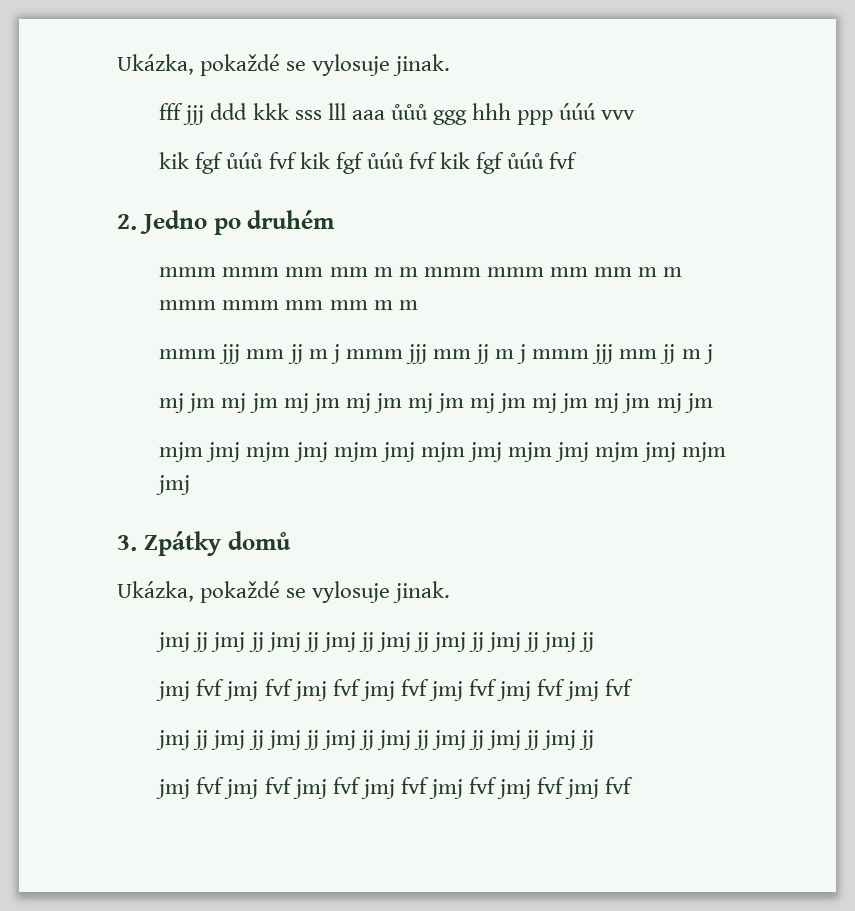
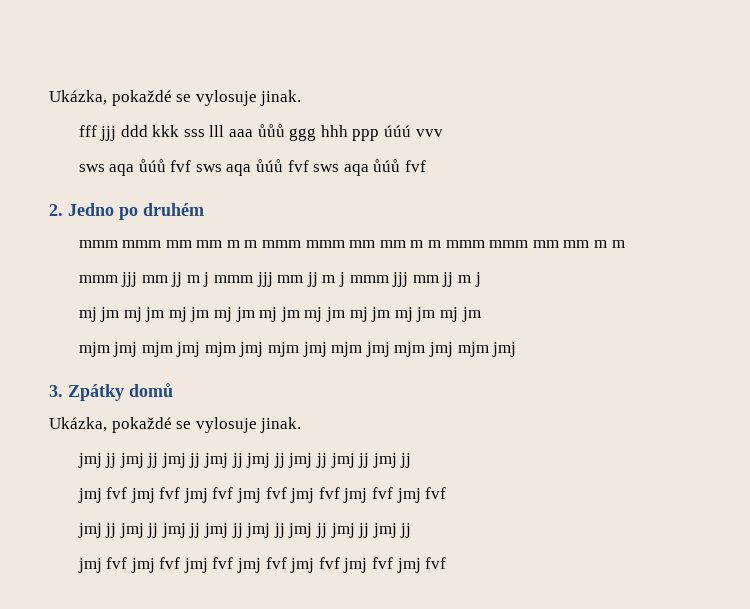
[159,152,505,174] kik fgf ůúů fvf kik fgf ůúů fvf kik fgf -> [78,159,369,176] sws aqa ůúů fvf sws aqa ůúů fvf sws aqa

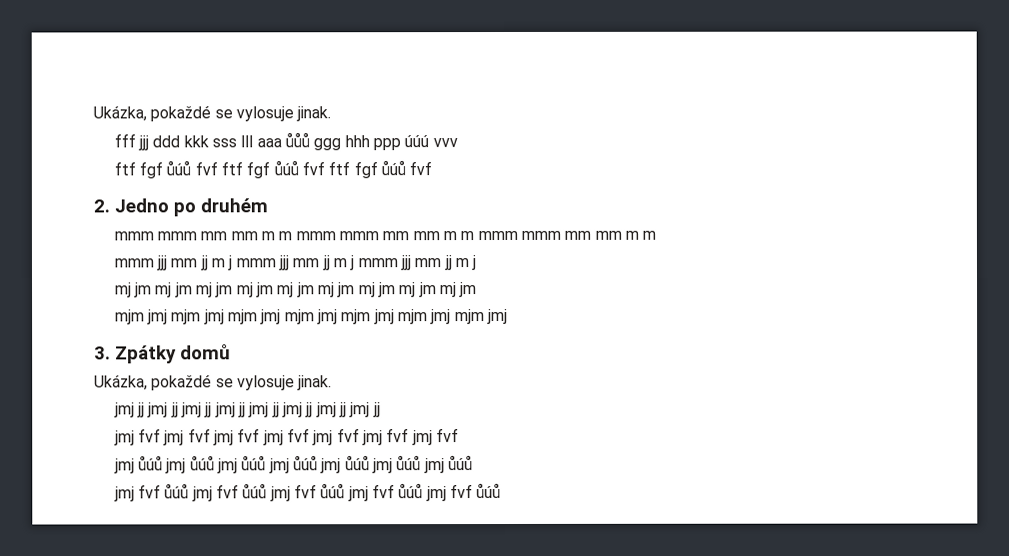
[78,159,369,176] sws aqa ůúů fvf sws aqa ůúů fvf sws aqa -> [113,160,378,179] ftf fgf ůúů fvf ftf fgf ůúů fvf ftf fgf
[105,523,412,538] [77,557,447,573] jj jmj jj jmj jj jmj jj jmj jj jmj jj jmj jj jmj jj // jmj fvf jmj fvf jmj fvf jmj fvf jmj fvf jmj fvf jmj fvf -> [138,455,473,474] [113,483,502,502] ůúů jmj ůúů jmj ůúů jmj ůúů jmj ůúů jmj ůúů jmj ůúů // jmj fvf ůúů jmj fvf ůúů jmj fvf ůúů jmj fvf ůúů jmj fvf ůúů

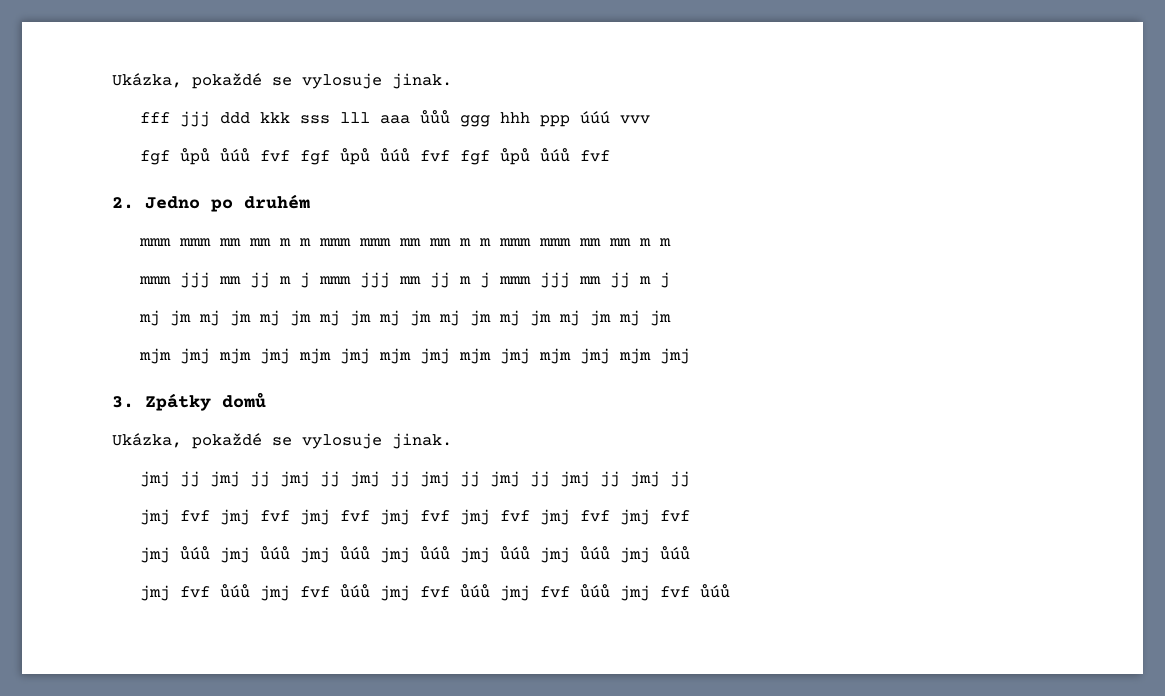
[113,160,378,179] ftf fgf ůúů fvf ftf fgf ůúů fvf ftf fgf -> [140,148,531,165] fgf ůpů ůúů fvf fgf ůpů ůúů fvf fgf ůpů

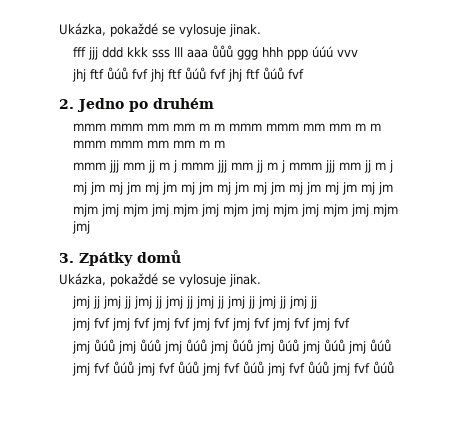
[140,148,531,165] fgf ůpů ůúů fvf fgf ůpů ůúů fvf fgf ůpů -> [72,67,261,82] jhj ftf ůúů fvf jhj ftf ůúů fvf jhj ftf

